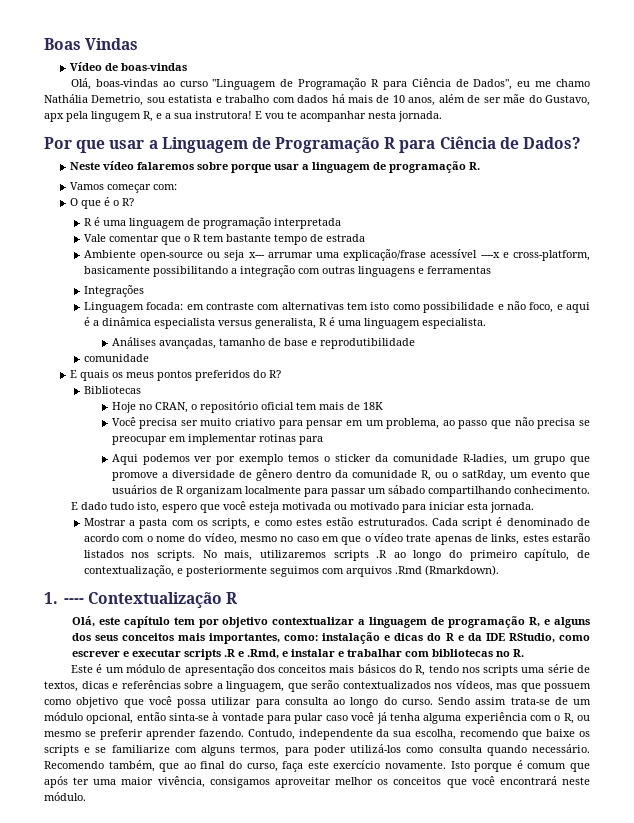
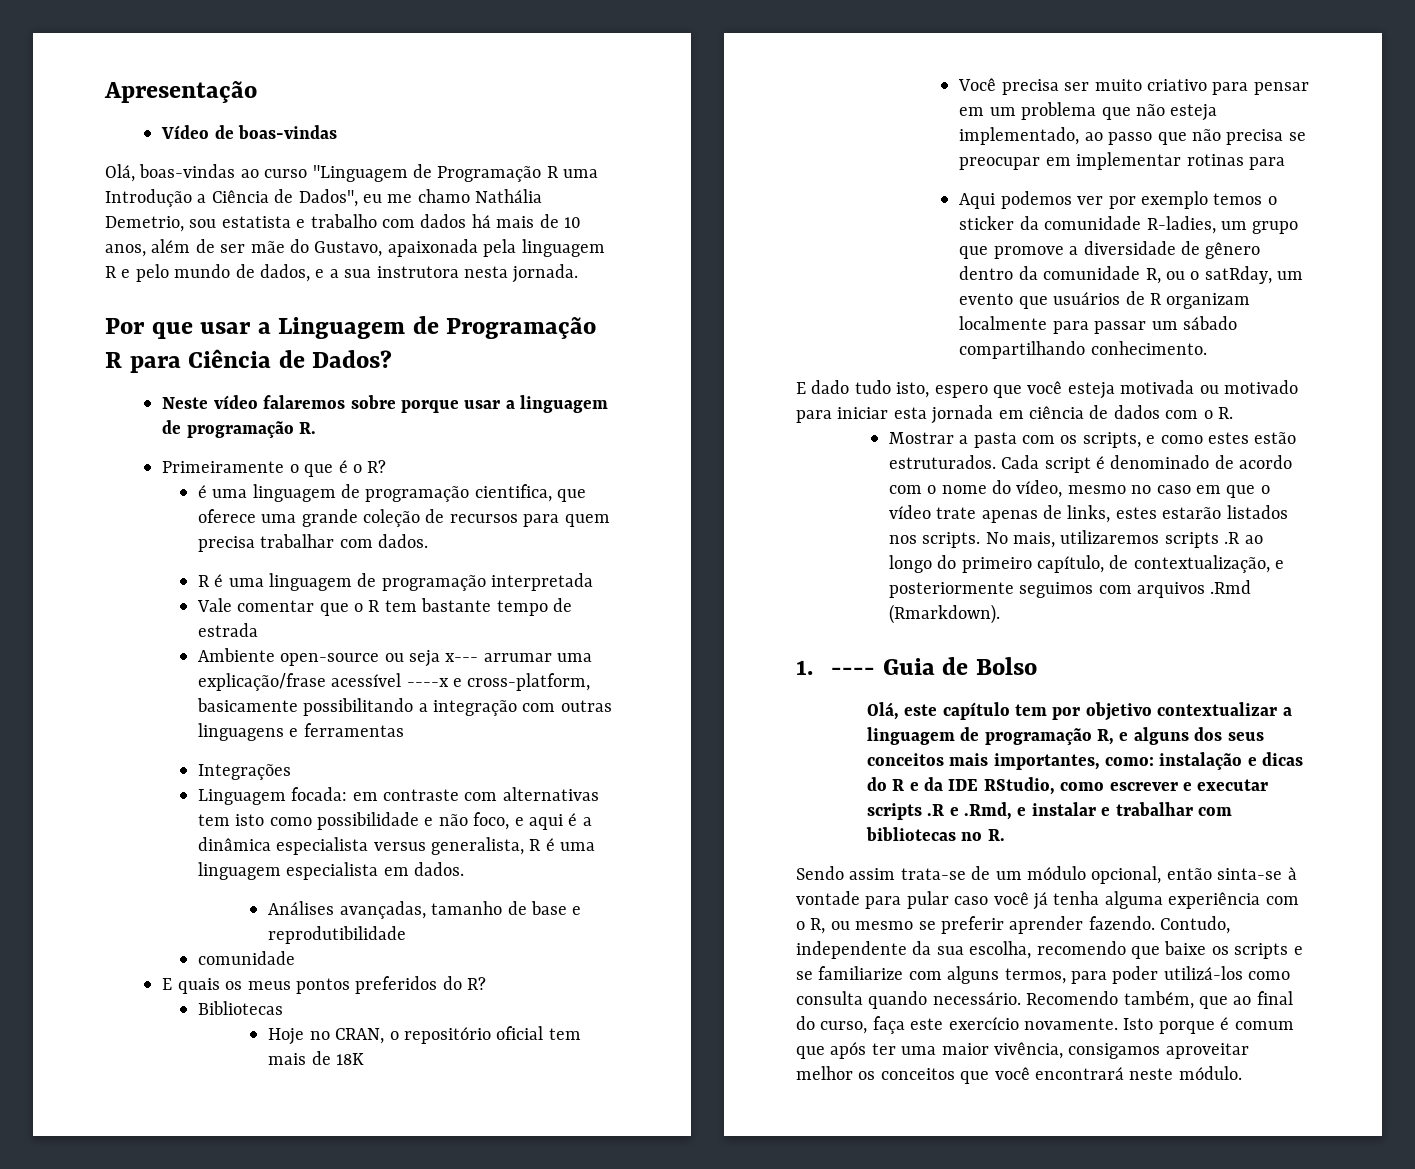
[44,38,139,50] Boas Vindas -> [104,81,257,103] Apresentação
[382,81,407,90] para -> [563,169,599,178] [105,189,207,207] uma Introdução a
[44,111,366,122] apx pela lingugem R, e a sua instrutora! E vou te acompanhar -> [387,239,605,257] [105,264,459,282] apaixonada pela linguagem R e pelo mundo de dados, e a sua instrutora
[69,182,177,193] [69,198,78,206] Vamos começar com: // O -> [162,461,299,473] Primeiramente o
(134, 202) none -> [197,484,587,502] [197,509,610,527] [197,534,428,552] // é uma linguagem de programação cientifica, que oferece uma grande coleção de recursos para quem precisa trabalhar com dados.
[421,318,486,329] especialista. -> [286,862,464,880] especialista em dados.
[386,418,440,429] problema, -> [1021,102,1218,121] [959,127,1080,145] problema que não esteja implementado,
[490,502,535,513] jornada. -> [931,405,1233,424] jornada em ciência de dados com o R.
[87,592,238,609] Contextualização R -> [882,657,1038,675] Guia de Bolso
[71,664,590,676] [44,680,591,692] [44,696,433,708] Este é um módulo de apresentação dos conceitos mais básicos do R, tendo nos scripts uma série de textos, dicas e referências sobre a linguagem, que serão contextualizados nos vídeos, mas que possuem como objetivo que você possa utilizar para consulta ao longo do curso. -> (1005, 835) none

